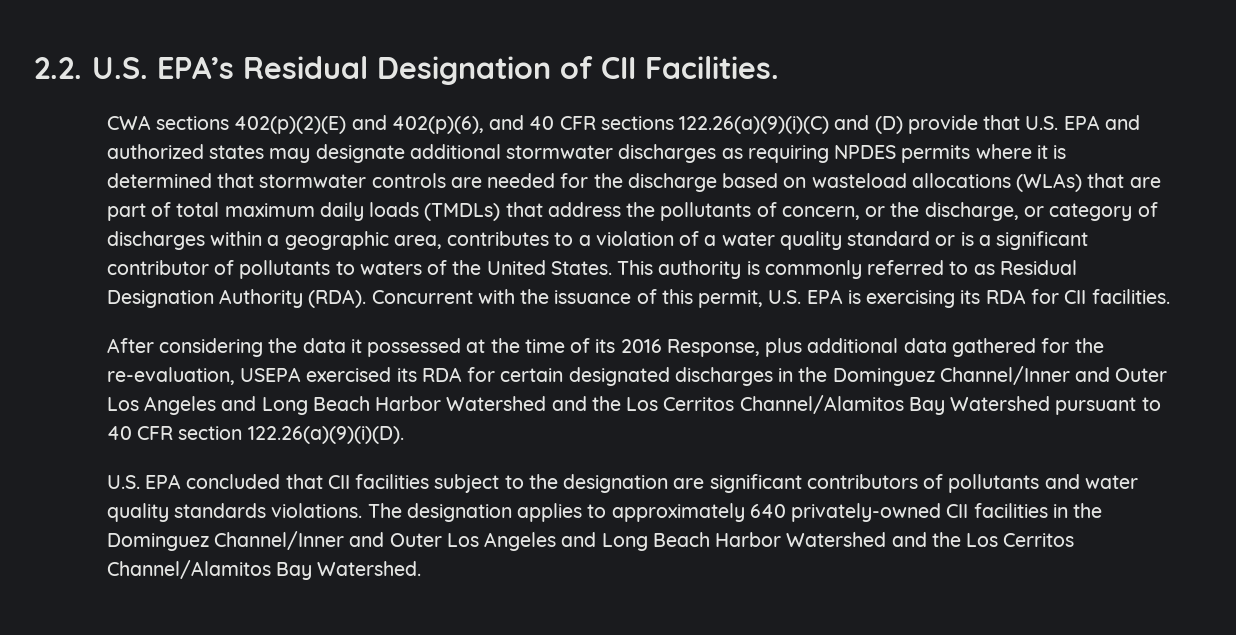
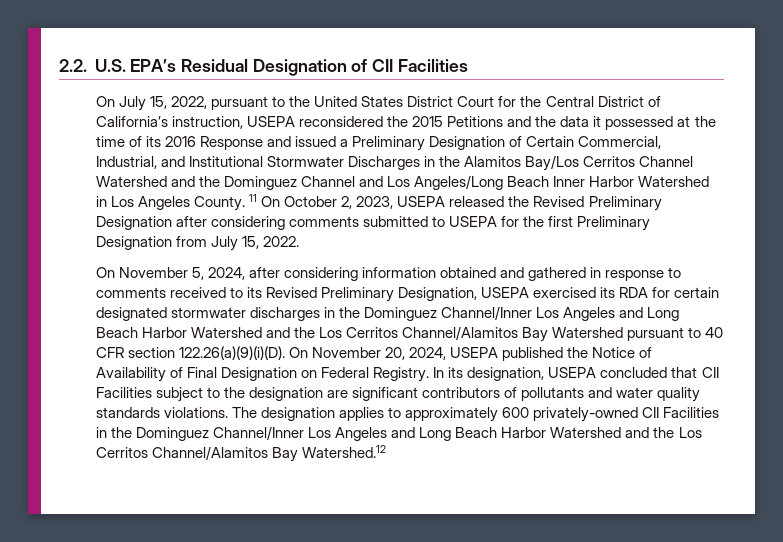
[644,56,779,79] [106,115,1140,134] [106,144,1067,163] [106,173,1161,192] [106,202,1158,221] [106,231,1089,250] [106,260,1077,279] [106,289,1170,308] [106,338,263,357] Facilities. // CWA sections 402(p)(2)(E) and 402(p)(6), and 40 CFR sections 122.26(a)(9)(i)(C) and (D) provide that U.S. EPA and authorized states may designate additional stormwater discharges as requiring NPDES permits where it is determined that stormwater controls are needed for the discharge based on wasteload allocations (WLAs) that are part of total maximum daily loads (TMDLs) that address the pollutants of concern, or the discharge, or category of discharges within a geographic area, contributes to a violation of a water quality standard or is a significant contributor of pollutants to waters of the United States. This authority is commonly referred to as Residual Designation Authority (RDA). Concurrent with the issuance of this permit, U.S. EPA is exercising its RDA for CII facilities. // After considering -> [397,59,468,72] [95,96,661,111] [95,116,532,129] Facilities // On July 15, 2022, pursuant to the United States District Court for the Central District of California’s instruction, USEPA reconsidered the 2015 Petitions and
[666,338,1104,357] [106,367,235,385] Response, plus additional data gathered for the re-evaluation, -> [200,136,662,151] [95,155,694,171] [95,175,710,190] [95,194,662,211] [95,216,651,231] [95,236,300,251] [95,267,682,281] [95,287,478,302] Response and issued a Preliminary Designation of Certain Commercial, Industrial, and Institutional Stormwater Discharges in the Alamitos Bay/Los Cerritos Channel Watershed and the Dominguez Channel and Los Angeles/Long Beach Inner Harbor Watershed in Los Angeles County. 11 On October 2, 2023, USEPA released the Revised Preliminary Designation after considering comments submitted to USEPA for the first Preliminary Designation from July 15, 2022. // On November 5, 2024, after considering information obtained and gathered in response to comments received to its Revised Preliminary Designation,
(670, 376) none -> [170,307,246,318] stormwater
[1075,367,1168,382] and Outer -> (533, 313) none
[106,474,181,489] // U.S. EPA -> [289,347,653,361] [95,367,597,382] On November 20, 2024, USEPA published the Notice of Availability of Final Designation on Federal Registry. In its designation, USEPA
[355,474,430,489] facilities -> [95,387,152,398] Facilities
[749,504,786,518] 640 -> [502,407,530,418] 600
[973,503,1103,518] [106,531,442,551] facilities in the Dominguez Channel/Inner and Outer -> [663,407,720,418] [95,426,305,441] Facilities in the Dominguez Channel/Inner
[317,561,422,576] Watershed. -> [302,445,387,458] Watershed.12

